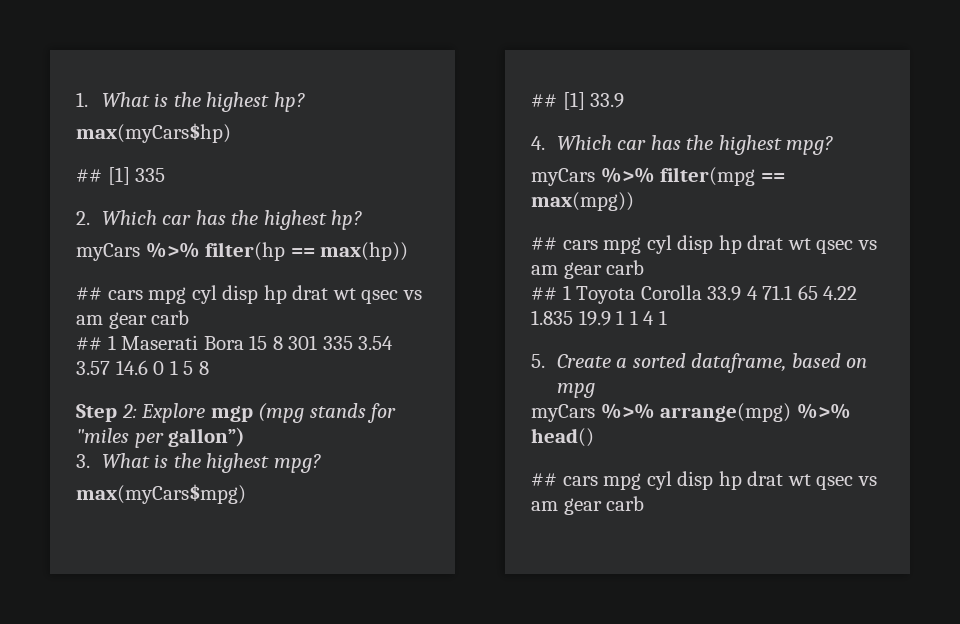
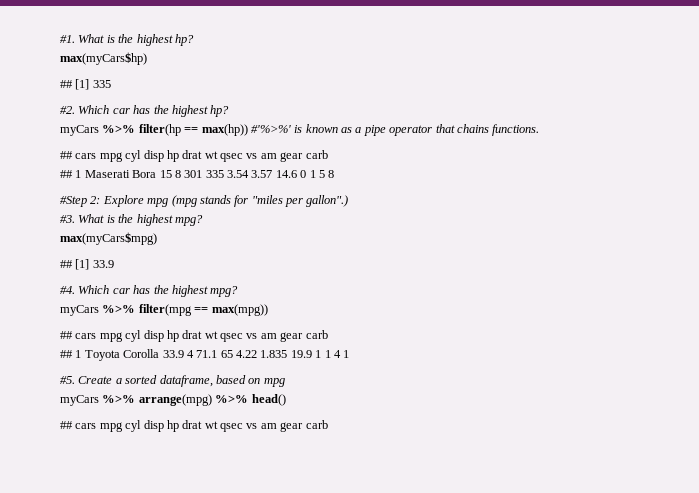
[76,92,88,107] 1. -> [60,35,75,43] #1.
[76,211,90,225] 2. -> [60,106,75,114] #2.
(409, 251) none -> [250,124,540,136] #'%>%' is known as a pipe operator that chains functions.
[76,404,117,422] Step -> [60,196,87,207] #Step
[210,406,253,422] mgp -> [147,198,169,207] mpg
[168,427,246,447] [76,454,90,468] gallon”) // 3. -> [306,195,349,207] [60,215,75,223] gallon".) // #3.
[531,136,545,150] 4. -> [60,286,75,294] #4.
[531,354,545,368] 5. -> [60,376,75,384] #5.

